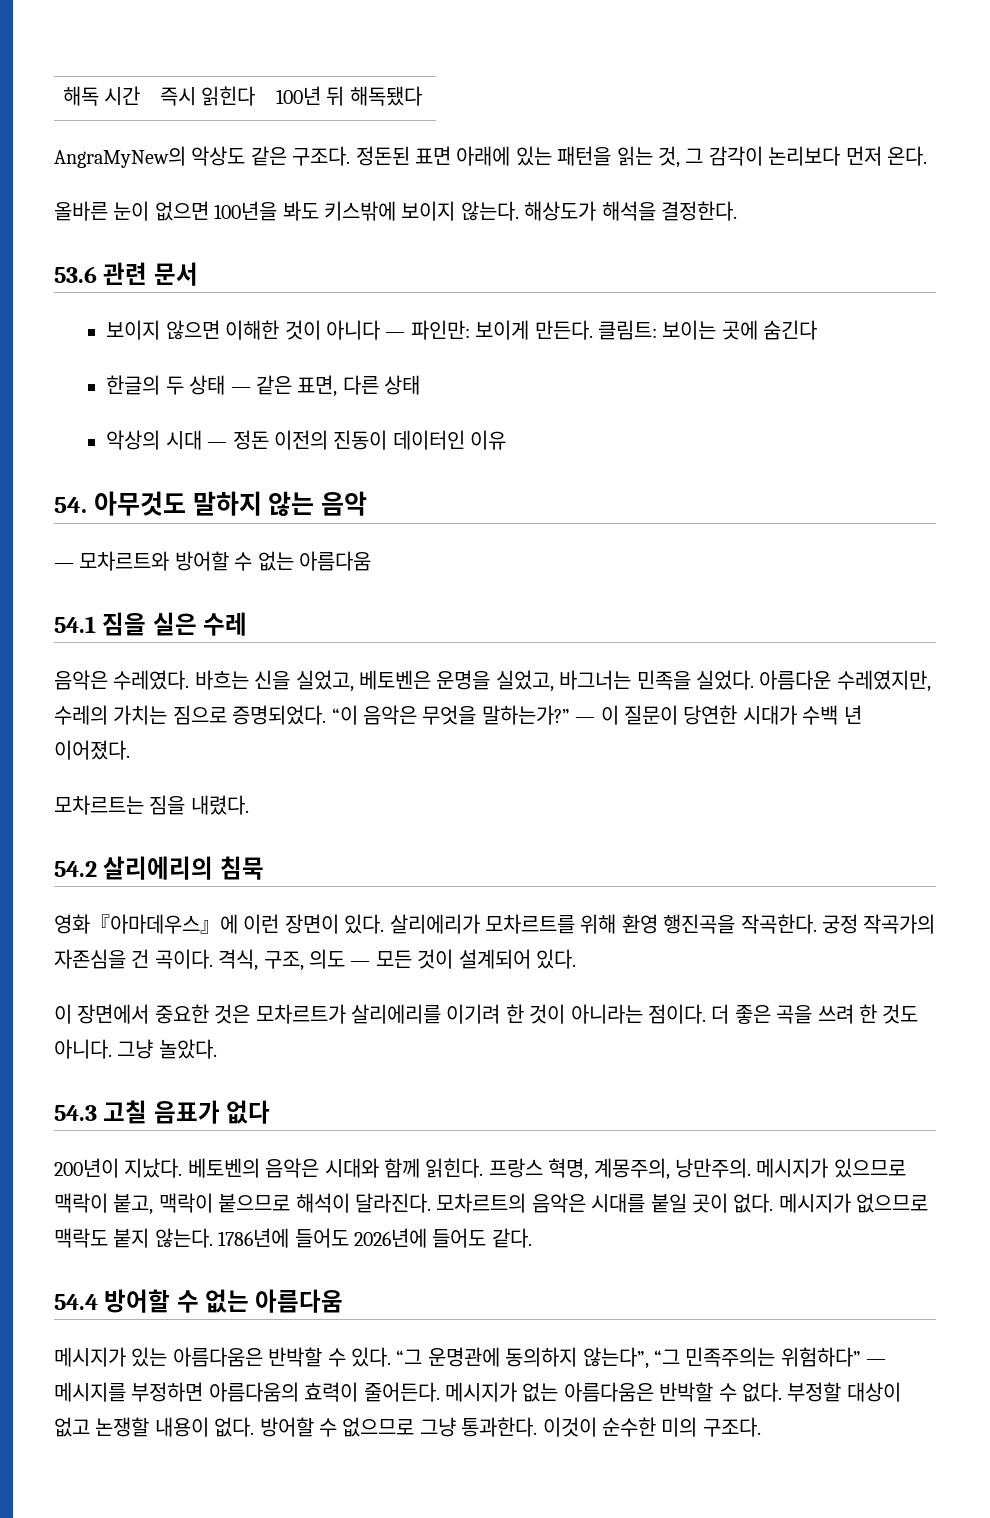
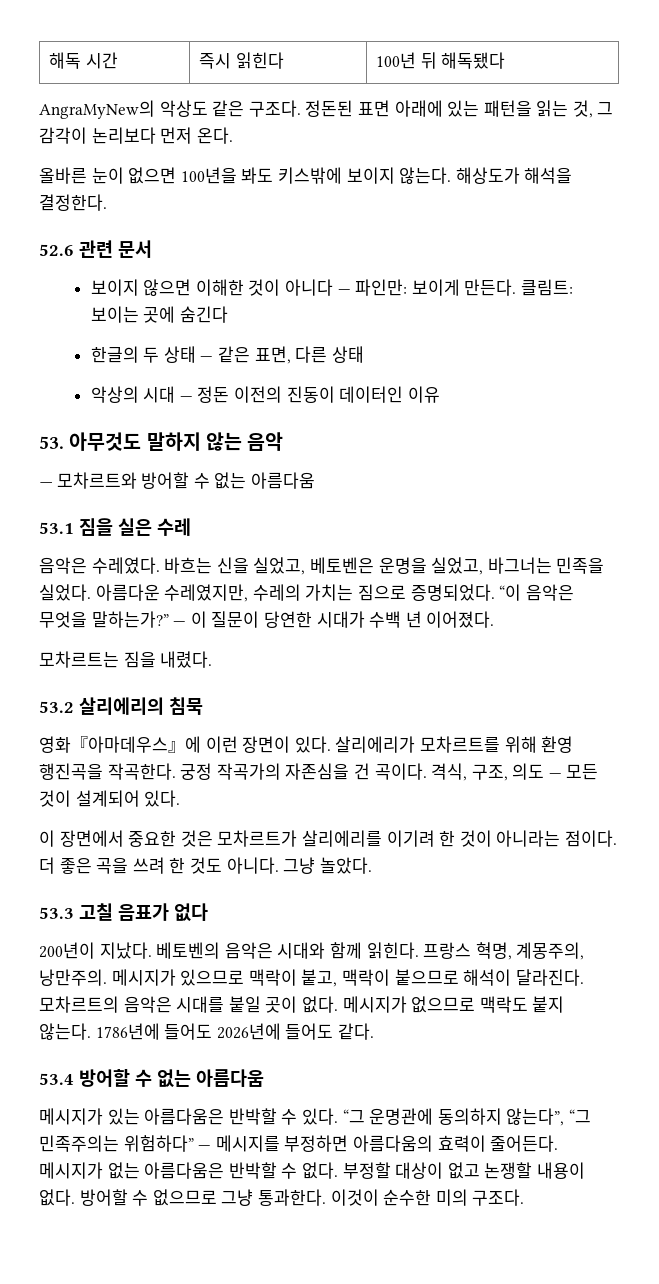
[54,266,97,283] 53.6 -> [39,244,74,256] 52.6
[54,497,87,513] 54. -> [39,436,64,449] 53.
[54,616,96,633] 54.1 -> [39,522,74,534] 53.1
[54,861,97,877] 54.2 -> [39,701,74,713] 53.2
[54,1105,97,1121] 54.3 -> [39,907,74,919] 53.3
[54,1294,98,1310] 54.4 -> [39,1073,74,1085] 53.4

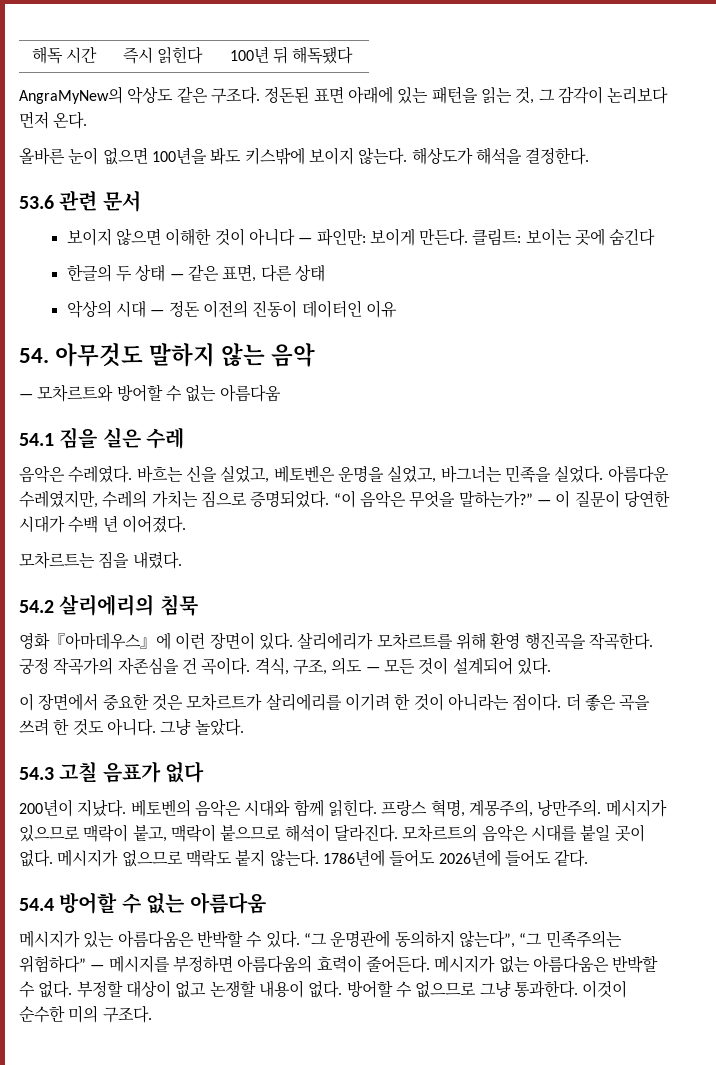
[39,244,74,256] 52.6 -> [19,195,54,209] 53.6
[39,436,64,449] 53. -> [19,348,49,363] 54.
[39,522,74,534] 53.1 -> [19,433,54,446] 54.1
[39,701,74,713] 53.2 -> [19,600,54,613] 54.2
[39,907,74,919] 53.3 -> [19,767,54,780] 54.3
[39,1073,74,1085] 53.4 -> [19,898,54,911] 54.4

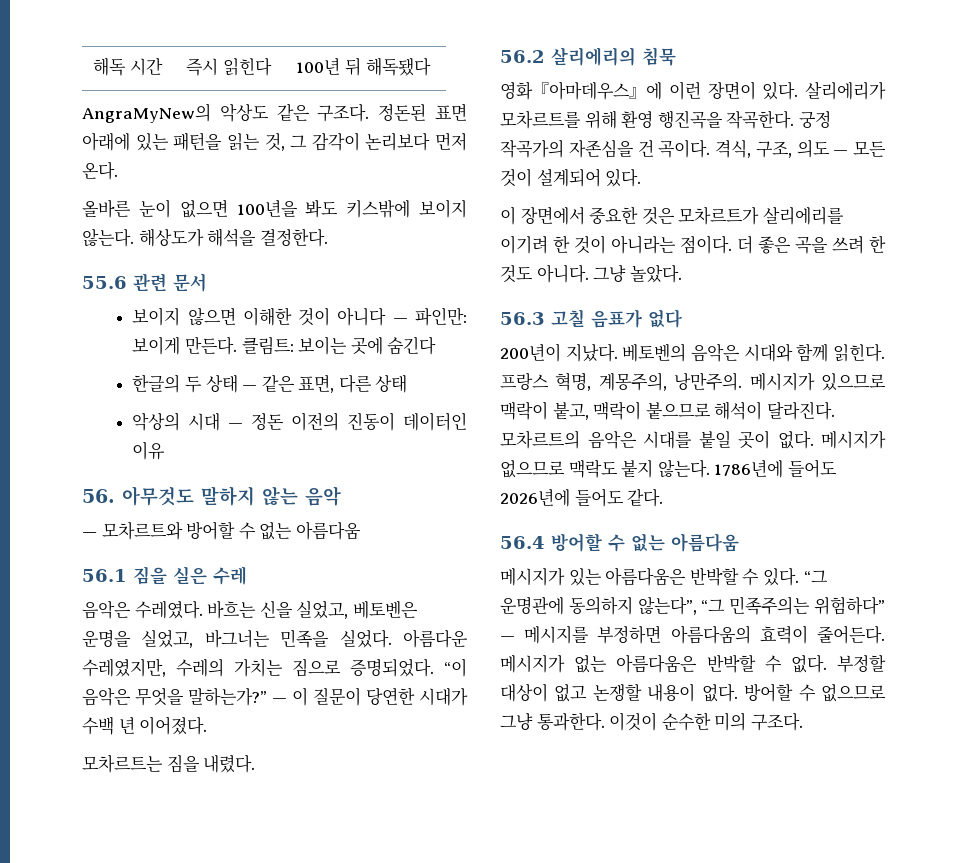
[19,195,54,209] 53.6 -> [82,276,127,289] 55.6
[19,348,49,363] 54. -> [82,489,115,503] 56.
[19,433,54,446] 54.1 -> [82,569,127,582] 56.1
[19,600,54,613] 54.2 -> [500,50,545,63] 56.2
[19,767,54,780] 54.3 -> [500,312,545,325] 56.3
[19,898,54,911] 54.4 -> [500,536,545,549] 56.4

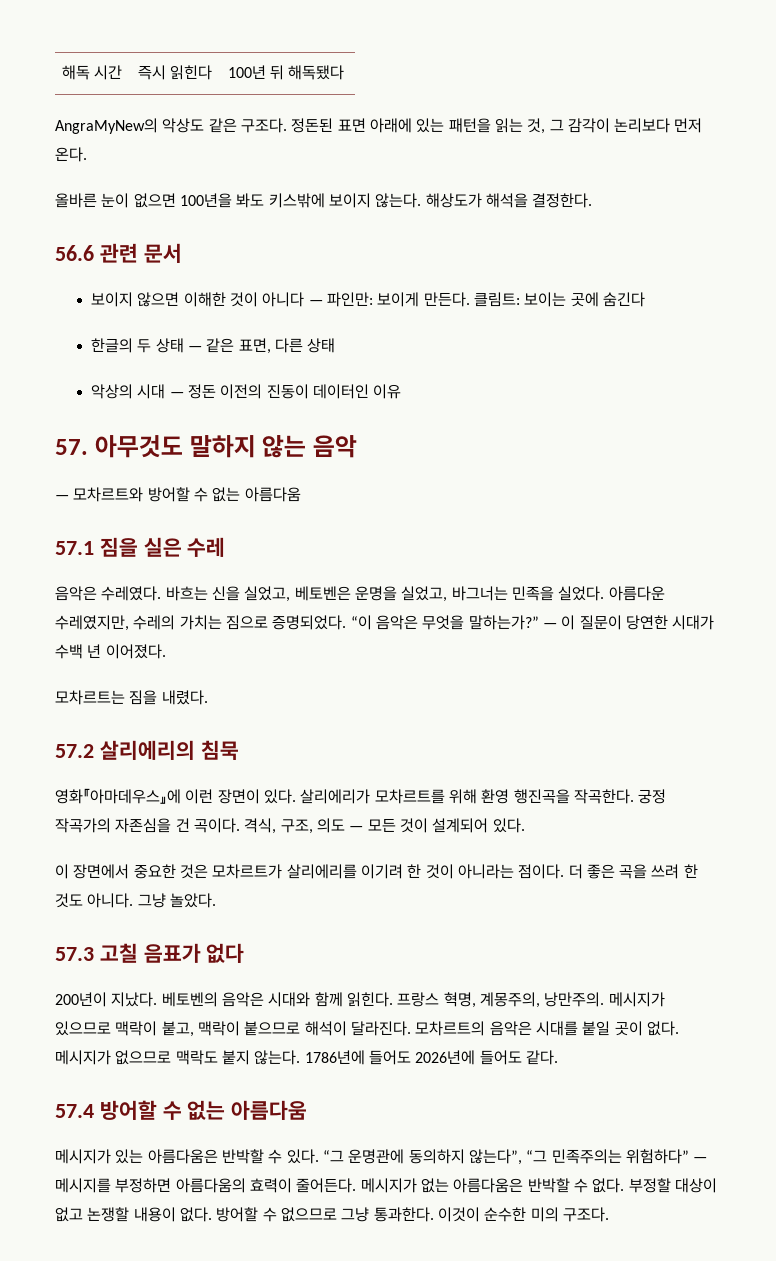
[82,276,127,289] 55.6 -> [55,245,94,261] 56.6
[82,489,115,503] 56. -> [55,439,88,455] 57.
[82,569,127,582] 56.1 -> [55,541,94,555] 57.1
[500,50,545,63] 56.2 -> [55,744,94,758] 57.2
[500,312,545,325] 56.3 -> [55,947,94,961] 57.3
[500,536,545,549] 56.4 -> [55,1104,94,1118] 57.4

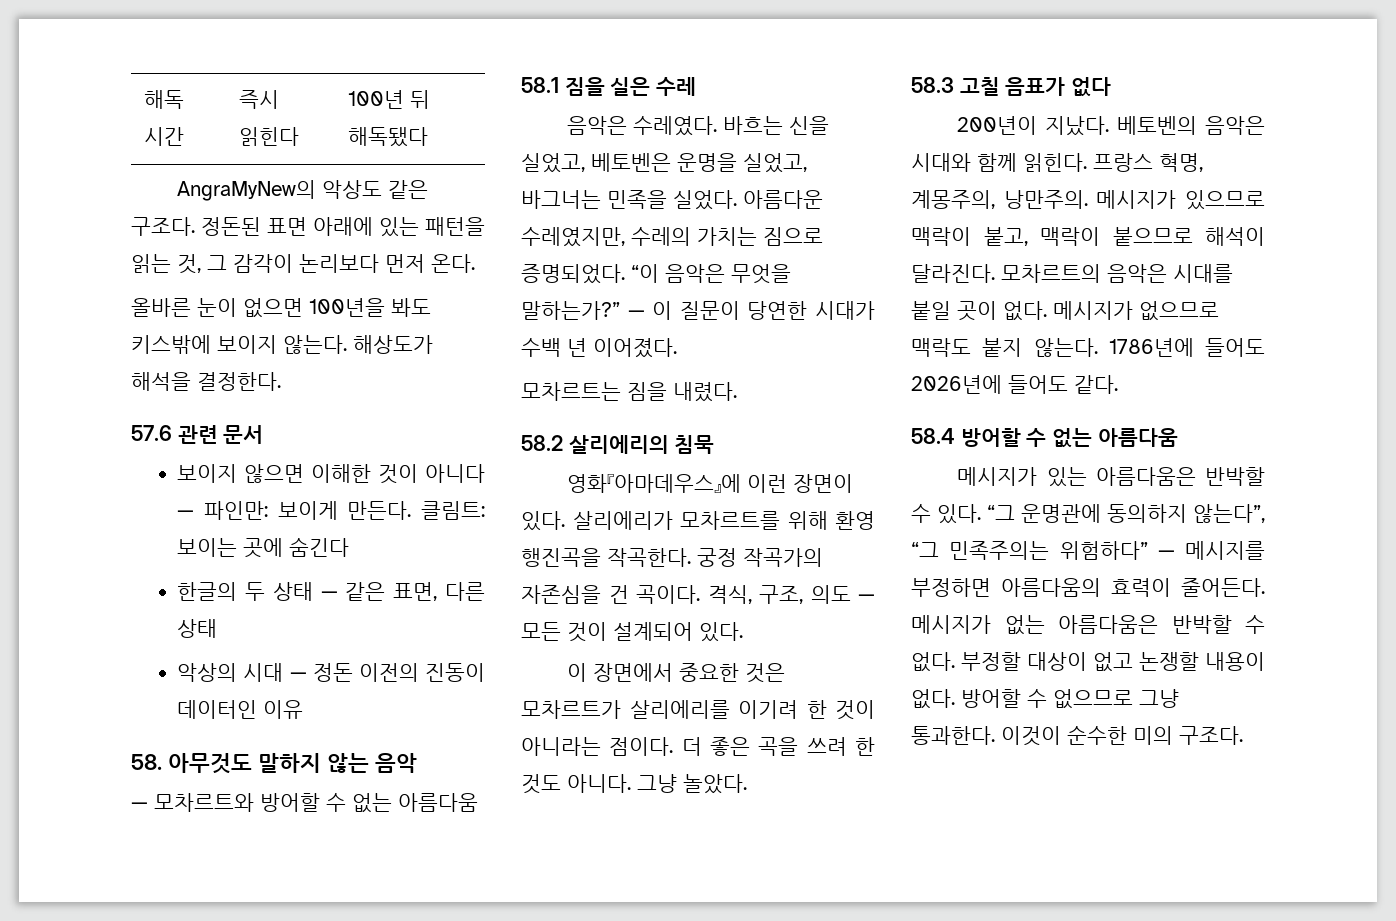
[55,245,94,261] 56.6 -> [131,425,172,441] 57.6
[55,439,88,455] 57. -> [131,754,162,770] 58.
[55,541,94,555] 57.1 -> [521,77,559,93] 58.1
[55,744,94,758] 57.2 -> [521,435,563,451] 58.2
[55,947,94,961] 57.3 -> [911,77,954,93] 58.3
[55,1104,94,1118] 57.4 -> [911,428,955,444] 58.4

